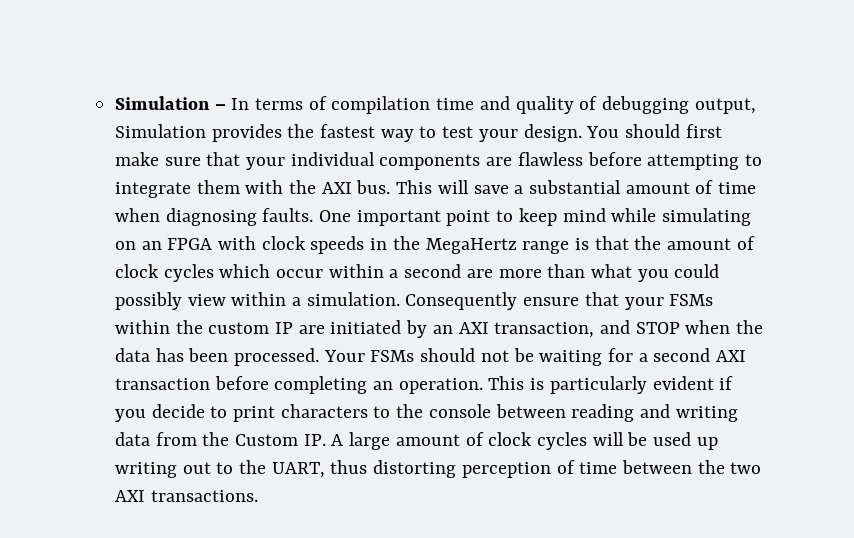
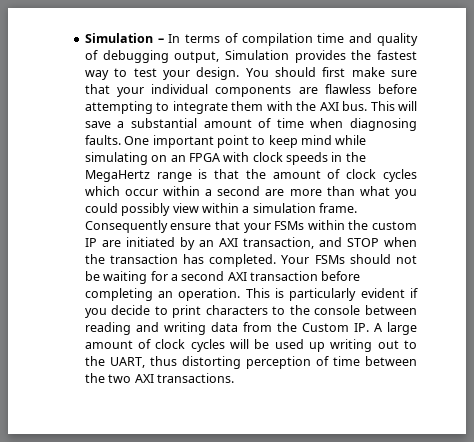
[306,292,400,306] simulation. -> [252,203,358,213] simulation frame.
[115,348,320,366] data has been processed. -> [109,254,277,267] transaction has completed.

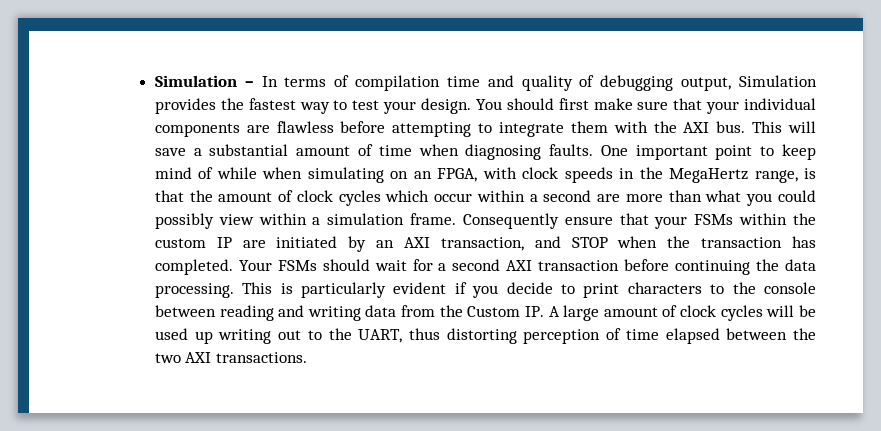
[335,135,367,145] while -> [198,167,303,179] of while when
[188,153,220,162] FPGA -> [437,168,478,182] FPGA,
[156,172,192,182] range -> [754,170,798,183] range,
[396,255,418,264] [84,271,148,284] not be waiting -> [374,260,407,271] wait
[84,288,241,301] completing an operation. -> [675,259,817,275] [154,283,234,298] continuing the data processing.
(360, 361) none -> [665,328,720,344] elapsed

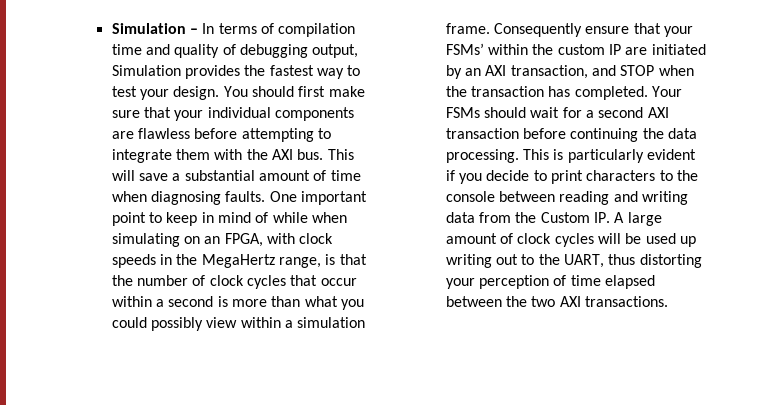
(817, 152) none -> [201,212,214,223] in
[218,190,430,206] amount of clock cycles which -> [136,275,318,289] number of clock cycles that
[597,194,621,202] are -> [217,296,228,307] is
[694,214,734,225] FSMs -> [445,43,484,55] FSMs’
(517, 336) none -> [445,278,475,289] your

